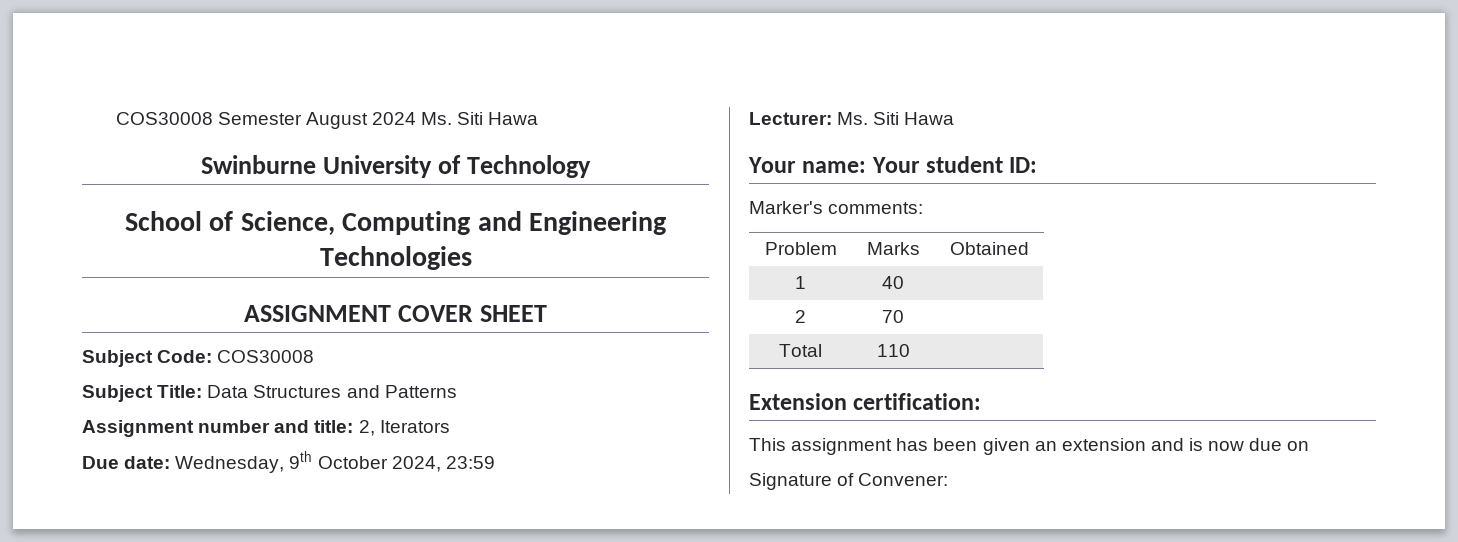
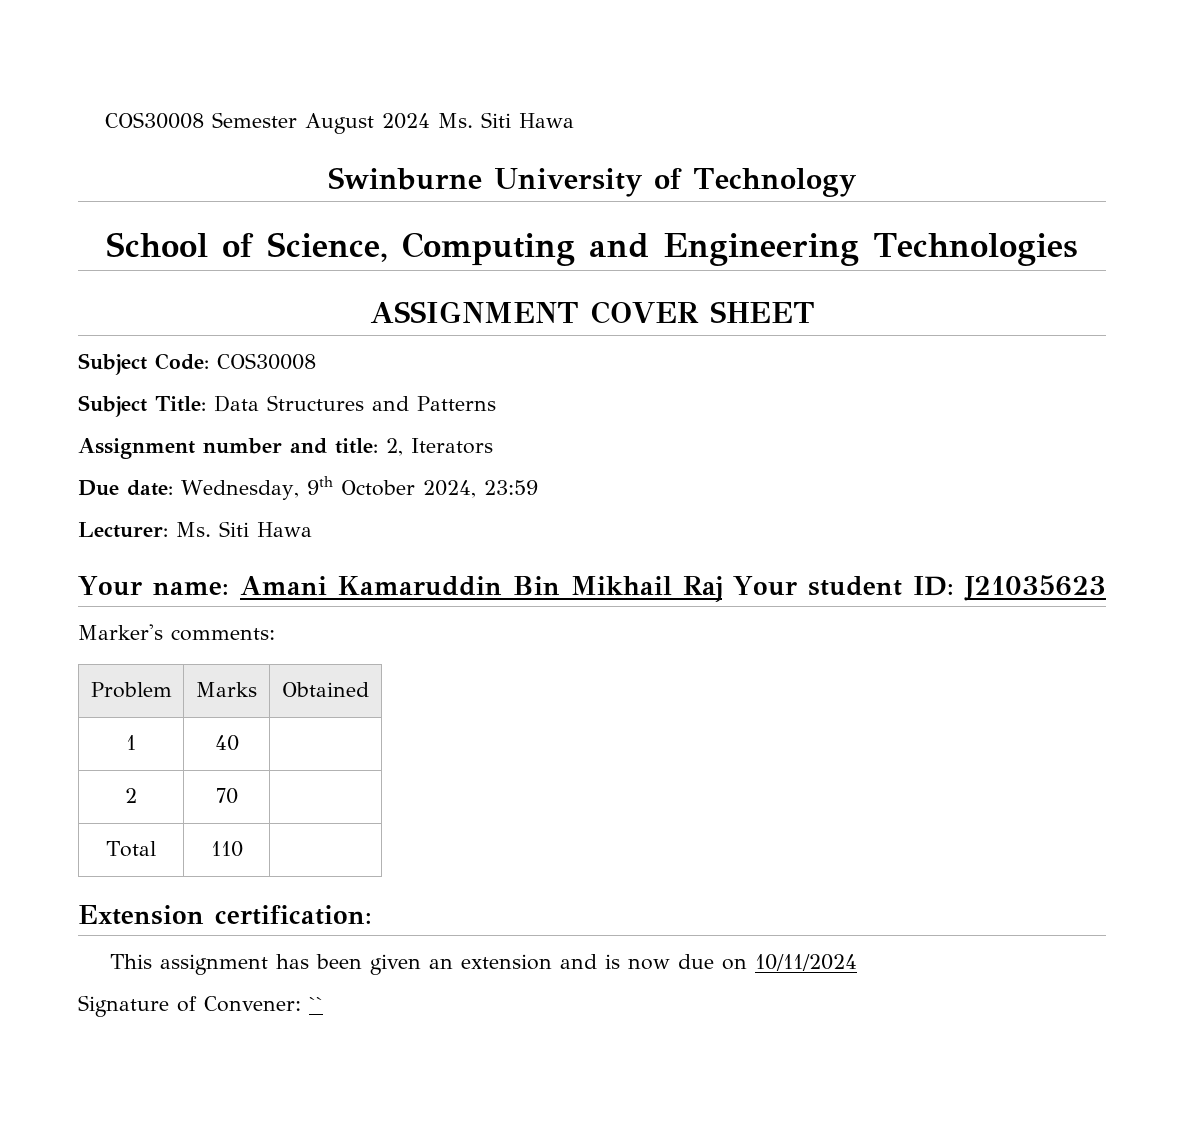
(867, 167) none -> [239,576,722,602] Amani Kamaruddin Bin Mikhail Raj
(1038, 165) none -> [963,575,1106,601] J21035623
(1310, 446) none -> [754,954,857,971] 10/11/2024
(949, 479) none -> [309,997,323,1011] ``

